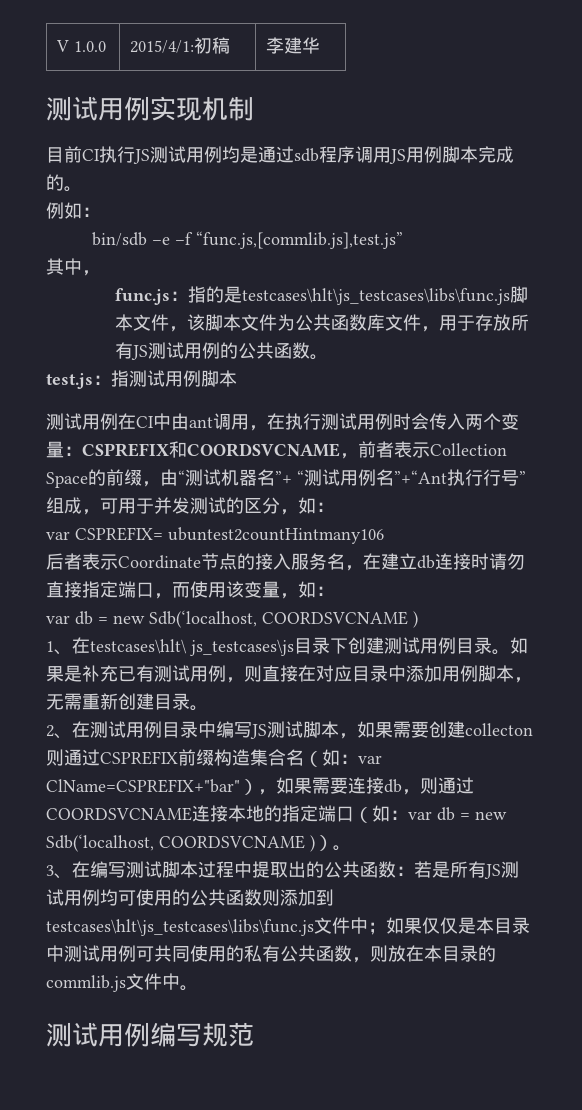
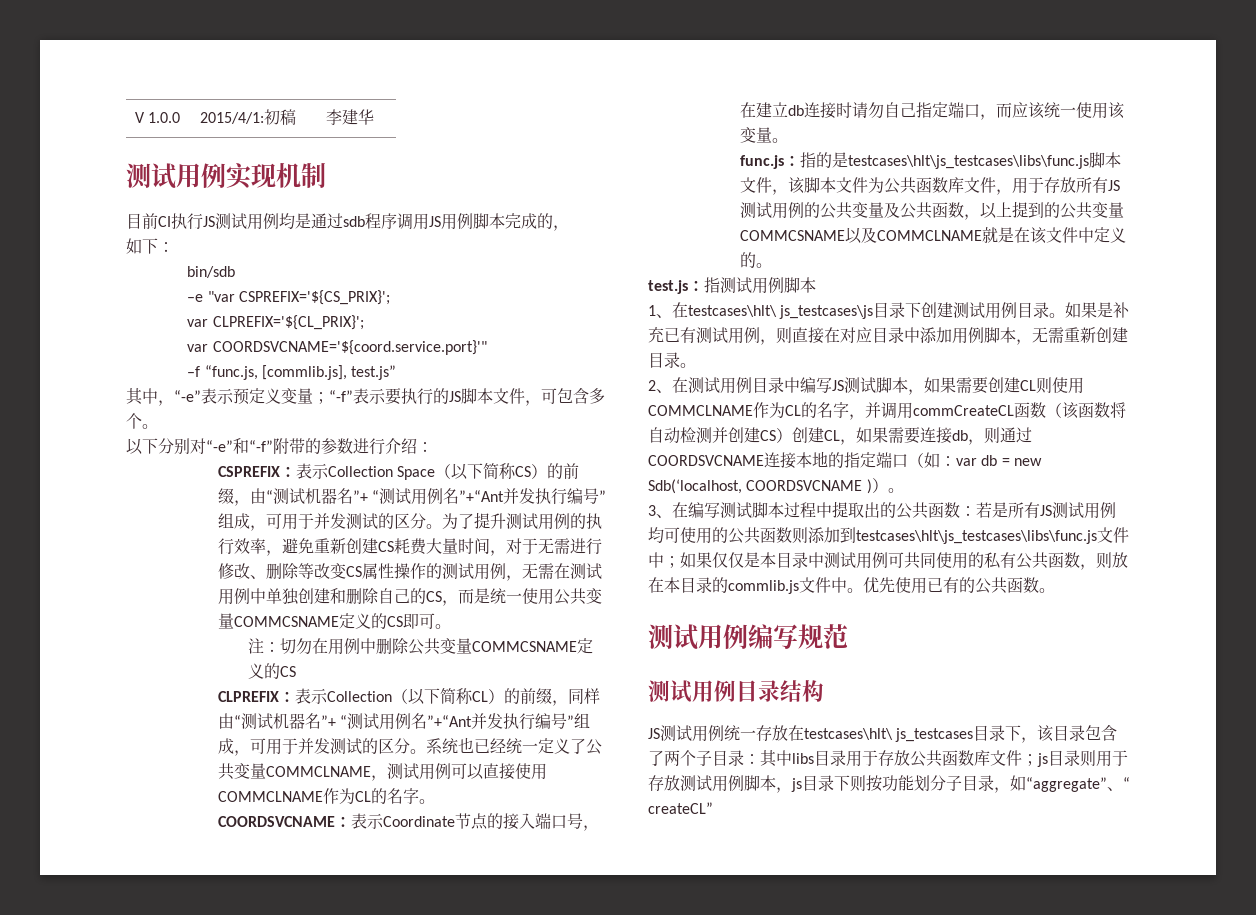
[64,186,82,192] [46,202,82,219] 。 // 例如 -> [553,225,569,231] [126,238,158,254] ， // 如下
[151,231,403,249] [46,258,100,276] –e –f “func.js,[commlib.js],test.js” // 其中， -> [187,290,390,305] [187,315,364,330] [187,340,487,355] [187,365,397,380] [126,388,605,406] [126,413,158,429] [126,438,433,455] [217,463,580,480] [217,488,607,506] [217,512,602,531] [217,538,602,556] [217,563,602,581] [217,588,602,606] [217,613,451,629] [248,638,594,655] [248,663,297,679] [217,688,600,706] [217,713,591,730] [217,737,602,756] [217,763,547,781] [217,788,435,804] [217,813,599,831] [739,102,1125,120] [739,127,788,143] // –e "var CSPREFIX='${CS_PRIX}'; // var CLPREFIX='${CL_PRIX}'; // var COORDSVCNAME='${coord.service.port}'" // –f “func.js, [commlib.js], test.js” // 其中，“-e”表示预定义变量；“-f”表示要执行的JS脚本文件，可包含多个。 // 以下分别对“-e”和“-f”附带的参数进行介绍： // CSPREFIX：表示Collection Space（以下简称CS）的前缀，由“测试机器名”+ “测试用例名”+“Ant并发执行编号”组成，可用于并发测试的区分。为了提升测试用例的执行效率，避免重新创建CS耗费大量时间，对于无需进行修改、删除等改变CS属性操作的测试用例，无需在测试用例中单独创建和删除自己的CS，而是统一使用公共变量COMMCSNAME定义的CS即可。 // 注：切勿在用例中删除公共变量COMMCSNAME定义的CS // CLPREFIX：表示Collection（以下简称CL）的前缀，同样由“测试机器名”+ “测试用例名”+“Ant并发执行编号”组成，可用于并发测试的区分。系统也已经统一定义了公共变量COMMCLNAME，测试用例可以直接使用COMMCLNAME作为CL的名字。 // COORDSVCNAME：表示Coordinate节点的接入端口号，在建立db连接时请勿自己指定端口，而应该统一使用该变量。
[273,342,310,359] 函数 -> [851,201,1124,220] [739,227,1126,244] [739,252,756,268] 变量及公共函数，以上提到的公共变量COMMCSNAME以及COMMCLNAME就是在该文件中定义的
[46,413,519,431] [46,441,507,459] [46,469,526,488] [46,497,334,515] [46,527,384,544] [46,553,525,571] [46,581,334,599] [46,610,418,628] // 测试用例在CI中由ant调用，在执行测试用例时会传入两个变量：CSPREFIX和COORDSVCNAME，前者表示Collection Space的前缀，由“测试机器名”+ “测试用例名”+“Ant执行行号”组成，可用于并发测试的区分，如： // var CSPREFIX= ubuntest2countHintmany106 // 后者表示Coordinate节点的接入服务名，在建立db连接时请勿直接指定端口，而使用该变量，如： // var db = new Sdb(‘localhost, COORDSVCNAME ) -> (816, 285) none
[465,723,533,736] [46,749,382,767] [46,779,258,795] collecton则通过CSPREFIX前缀构造集合名（如：var ClName=CSPREFIX+"bar"） -> [1020,377,1084,394] [648,402,1126,420] [648,427,840,444] CL则使用COMMCLNAME作为CL的名字，并调用commCreateCL函数（该函数将自动检测并创建CS）创建CL
[46,1022,254,1047] // 测试用例编写规范 -> [863,577,1055,594] [648,624,848,650] [648,680,824,703] [648,725,1118,743] [648,750,1128,767] [648,775,1130,793] [648,802,713,814] 优先使用已有的公共函数。 // 测试用例编写规范 // 测试用例目录结构 // JS测试用例统一存放在testcases\hlt\ js_testcases目录下，该目录包含了两个子目录：其中libs目录用于存放公共函数库文件；js目录则用于存放测试用例脚本，js目录下则按功能划分子目录，如“aggregate”、“ createCL”

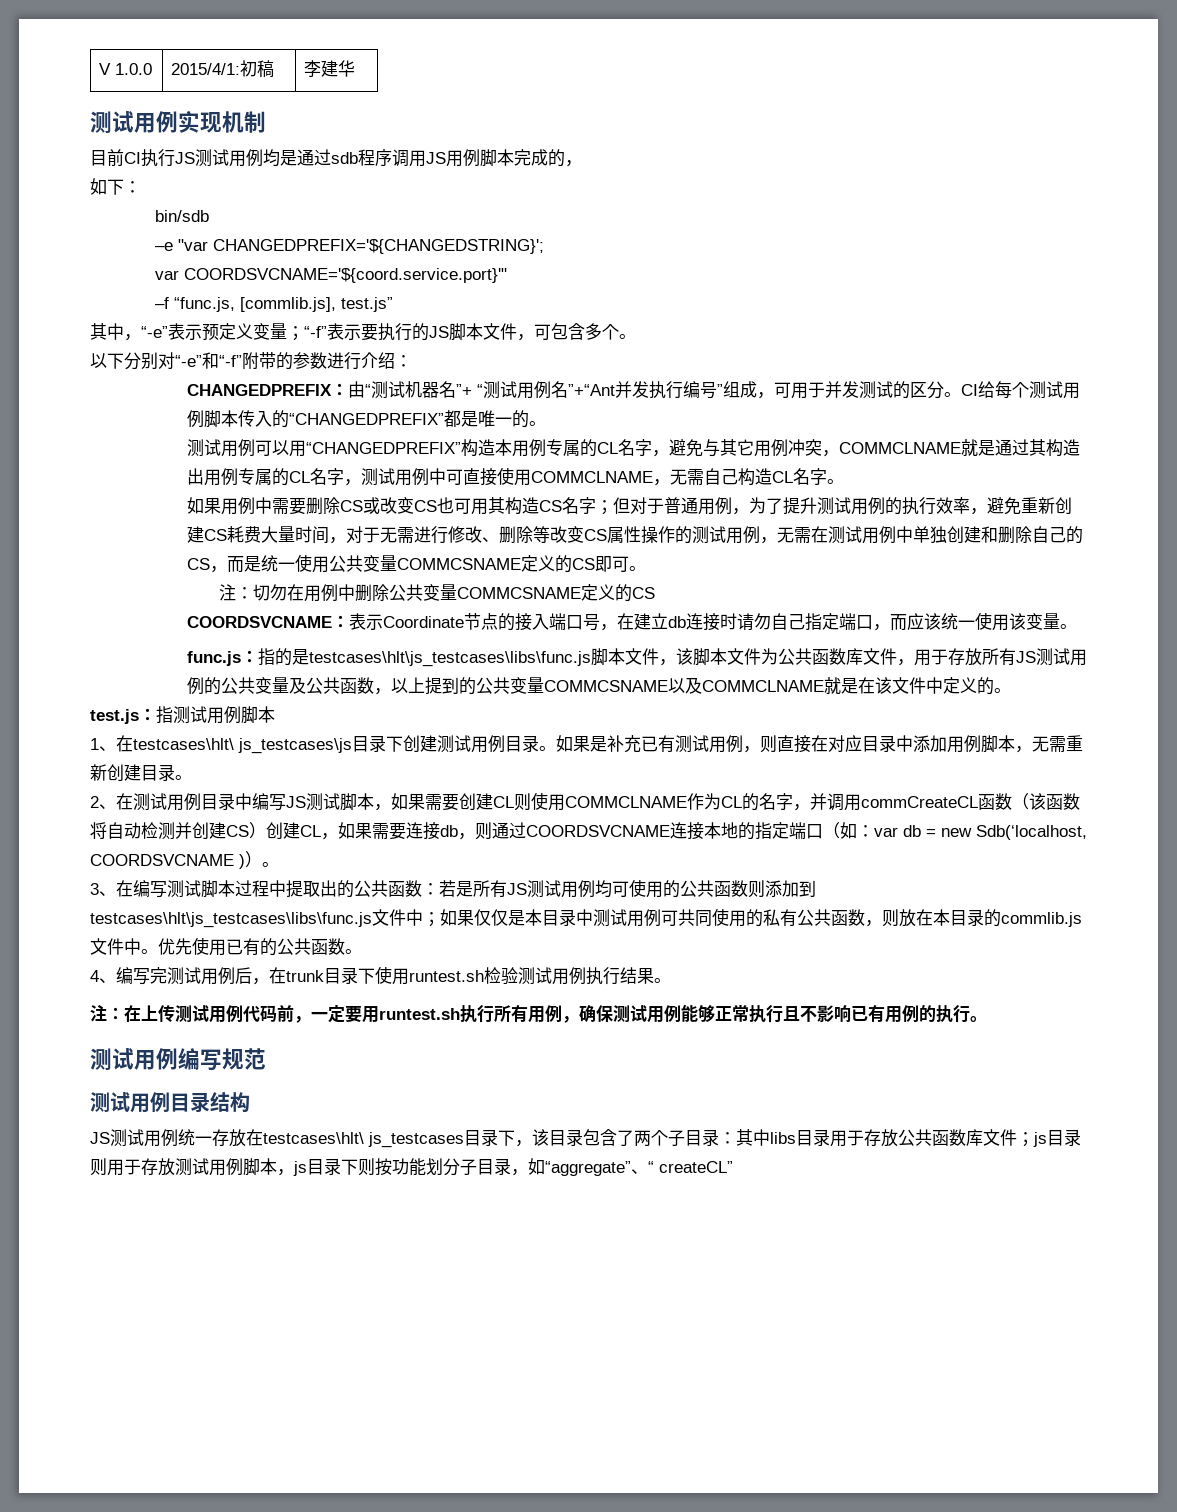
[238,290,390,305] [187,315,364,330] CSPREFIX='${CS_PRIX}'; // var CLPREFIX='${CL_PRIX}'; -> [212,239,544,254] CHANGEDPREFIX='${CHANGEDSTRING}';
[217,463,580,480] [217,488,250,506] CSPREFIX：表示Collection Space（以下简称CS）的前缀， -> [186,383,348,396] CHANGEDPREFIX：
(442, 526) none -> [960,381,1080,399] [186,410,546,428] [186,439,1080,457] [186,467,844,486] [186,497,749,515] CI给每个测试用例脚本传入的“CHANGEDPREFIX”都是唯一的。 // 测试用例可以用“CHANGEDPREFIX”构造本用例专属的CL名字，避免与其它用例冲突，COMMCLNAME就是通过其构造出用例专属的CL名字，测试用例中可直接使用COMMCLNAME，无需自己构造CL名字。 // 如果用例中需要删除CS或改变CS也可用其构造CS名字；但对于普通用例，
[217,688,600,706] [217,713,591,730] [217,737,602,756] [217,763,547,781] [217,788,435,804] // CLPREFIX：表示Collection（以下简称CL）的前缀，同样由“测试机器名”+ “测试用例名”+“Ant并发执行编号”组成，可用于并发测试的区分。系统也已经统一定义了公共变量COMMCLNAME，测试用例可以直接使用COMMCLNAME作为CL的名字。 -> (656, 593) none
(1055, 590) none -> [90,966,671,985] [90,1004,987,1023] // 4、编写完测试用例后，在trunk目录下使用runtest.sh检验测试用例执行结果。 // 注：在上传测试用例代码前，一定要用runtest.sh执行所有用例，确保测试用例能够正常执行且不影响已有用例的执行。

